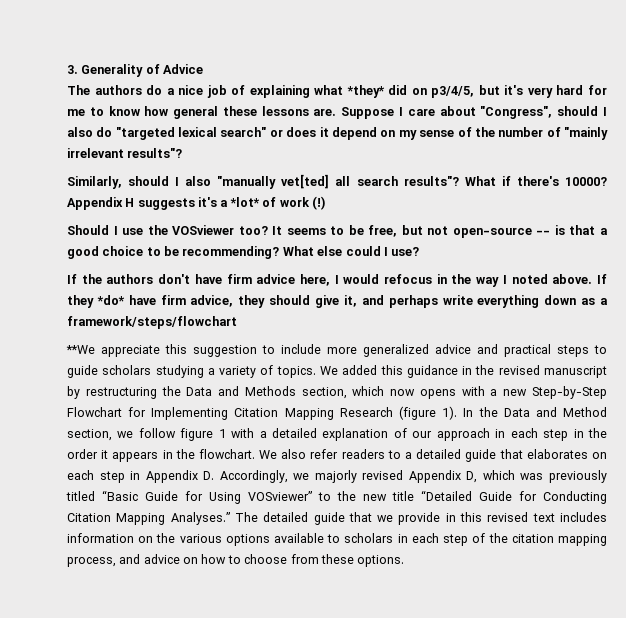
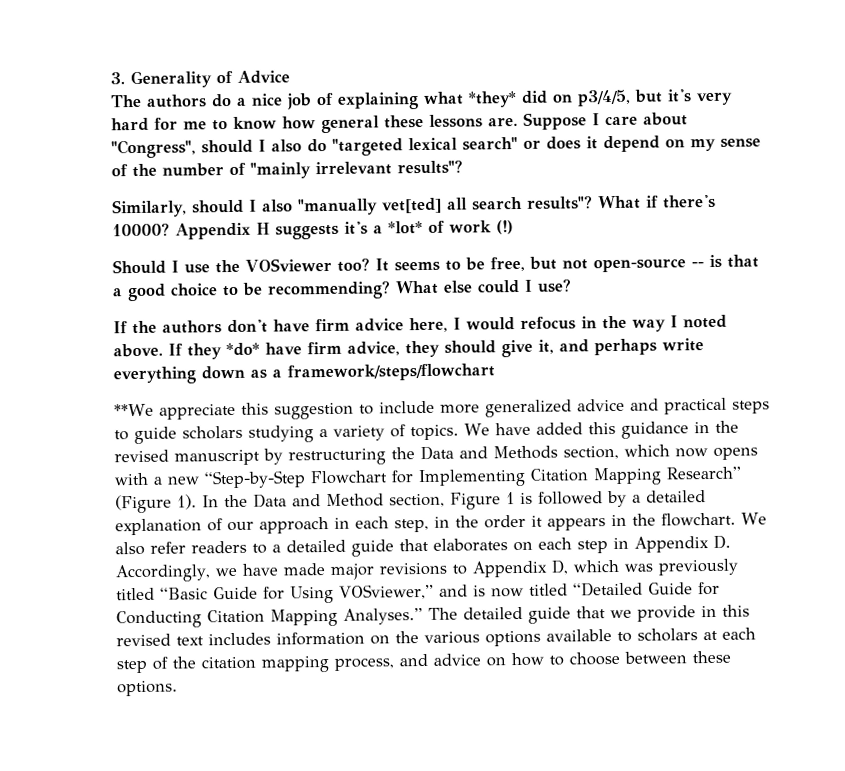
(338, 370) none -> [494,422,531,436] have
[532,386,607,399] Step-by-Step -> [203,470,306,489] “Step-by-Step
[339,406,436,420] Research (figure -> [665,466,741,480] [114,494,172,514] Research” (Figure
[117,428,255,441] we follow figure 1 with -> [449,490,627,510] Figure 1 is followed by
[543,429,569,441] step -> [393,518,429,533] step,
[314,470,404,483] majorly revised -> [241,562,467,580] have made major revisions to
[247,491,414,501] VOSviewer” to the new title -> [338,583,568,600] VOSviewer,” and is now titled
[397,534,408,543] in -> [702,630,718,641] at
[290,554,319,564] from -> [623,651,687,664] between

